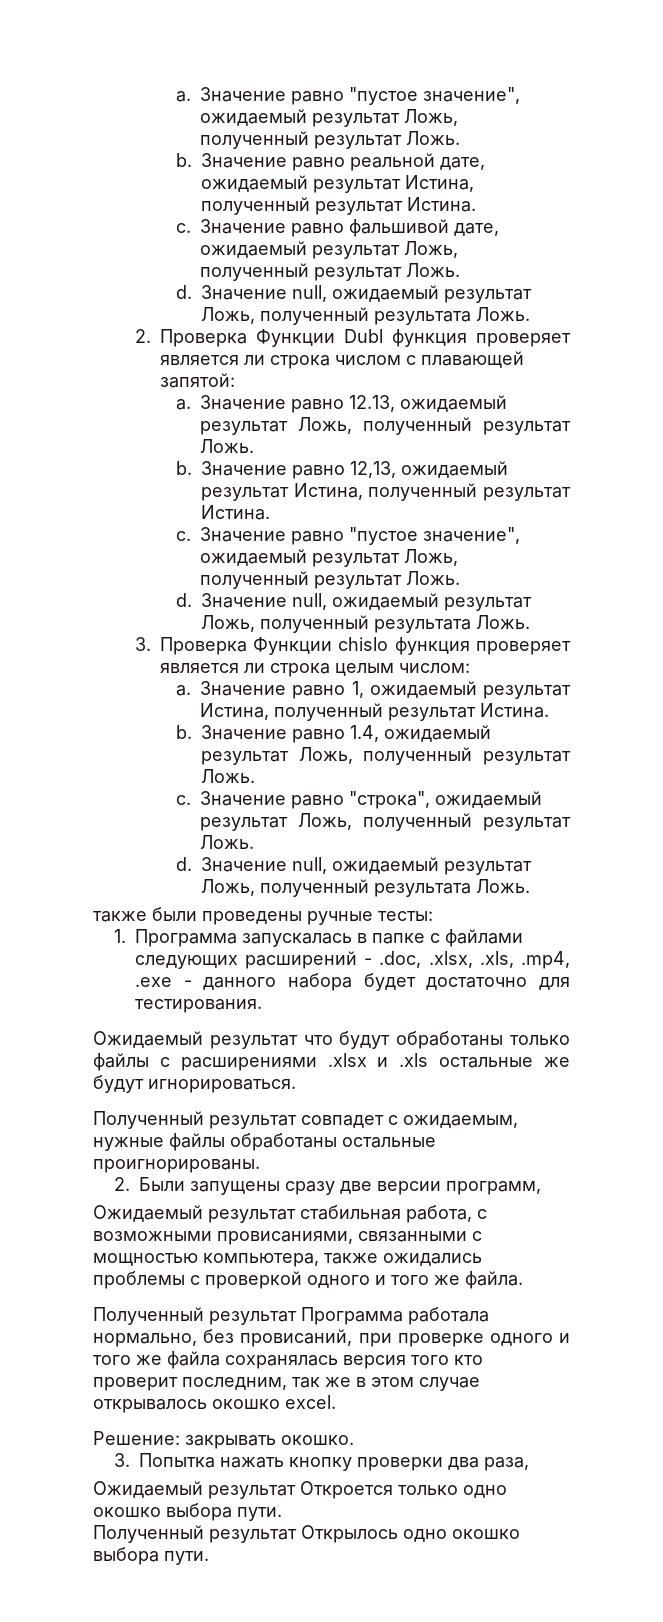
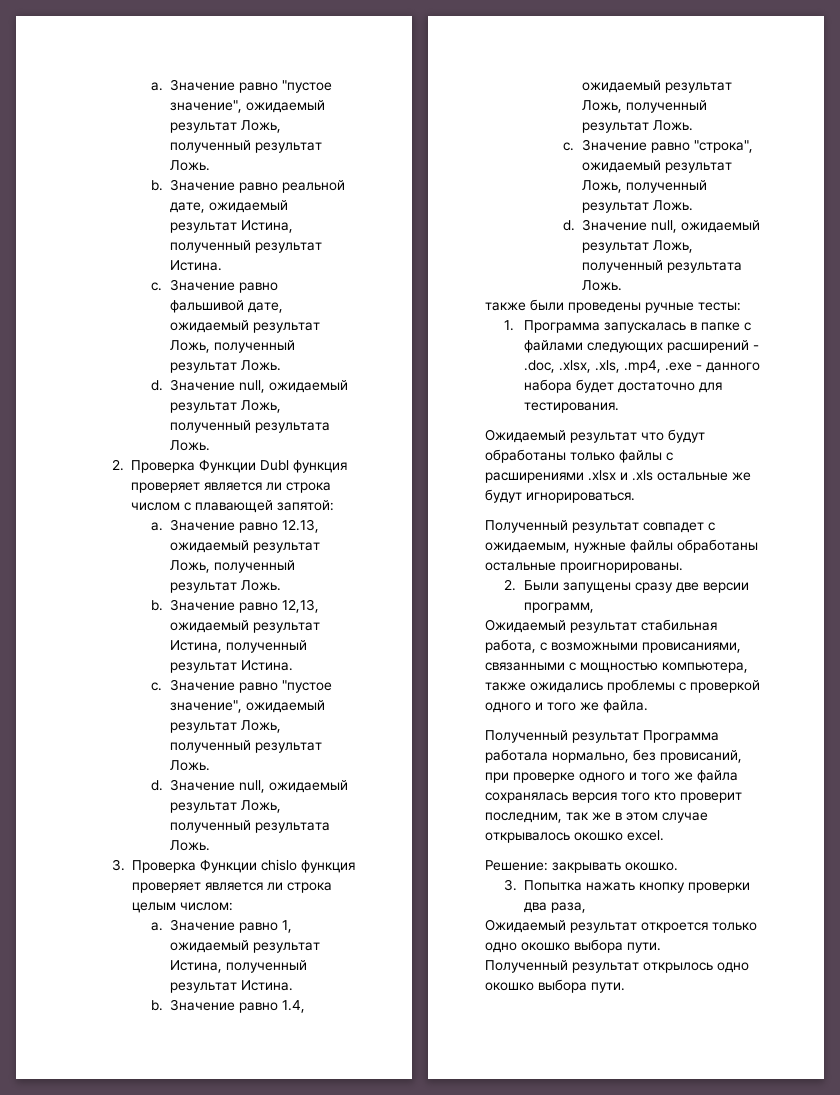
[300,1481,393,1499] Откроется -> [641,922,708,933] откроется
[301,1525,398,1543] Открылось -> [643,962,713,973] открылось

